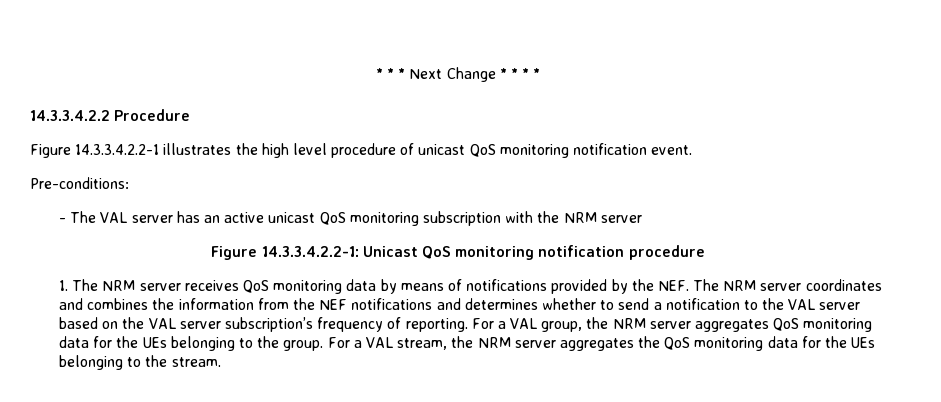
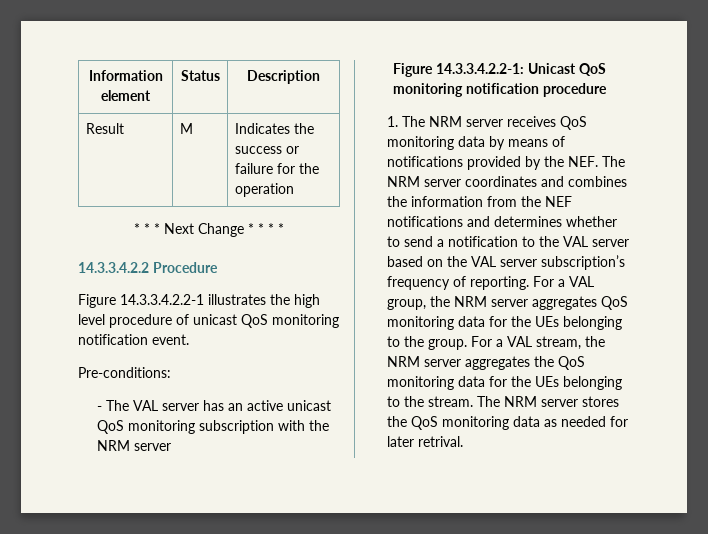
(375, 73) none -> [88,70,163,81] [101,90,151,101] [180,70,220,81] [246,70,320,84] [85,123,124,134] [179,123,193,134] [234,123,314,134] [234,146,299,154] [234,163,319,174] [234,183,294,197] Information element | Status | Description // Result | M | Indicates the success or failure for the operation //
(221, 362) none -> [477,396,620,407] [387,416,629,430] [387,436,464,447] The NRM server stores the QoS monitoring data as needed for later retrival.

